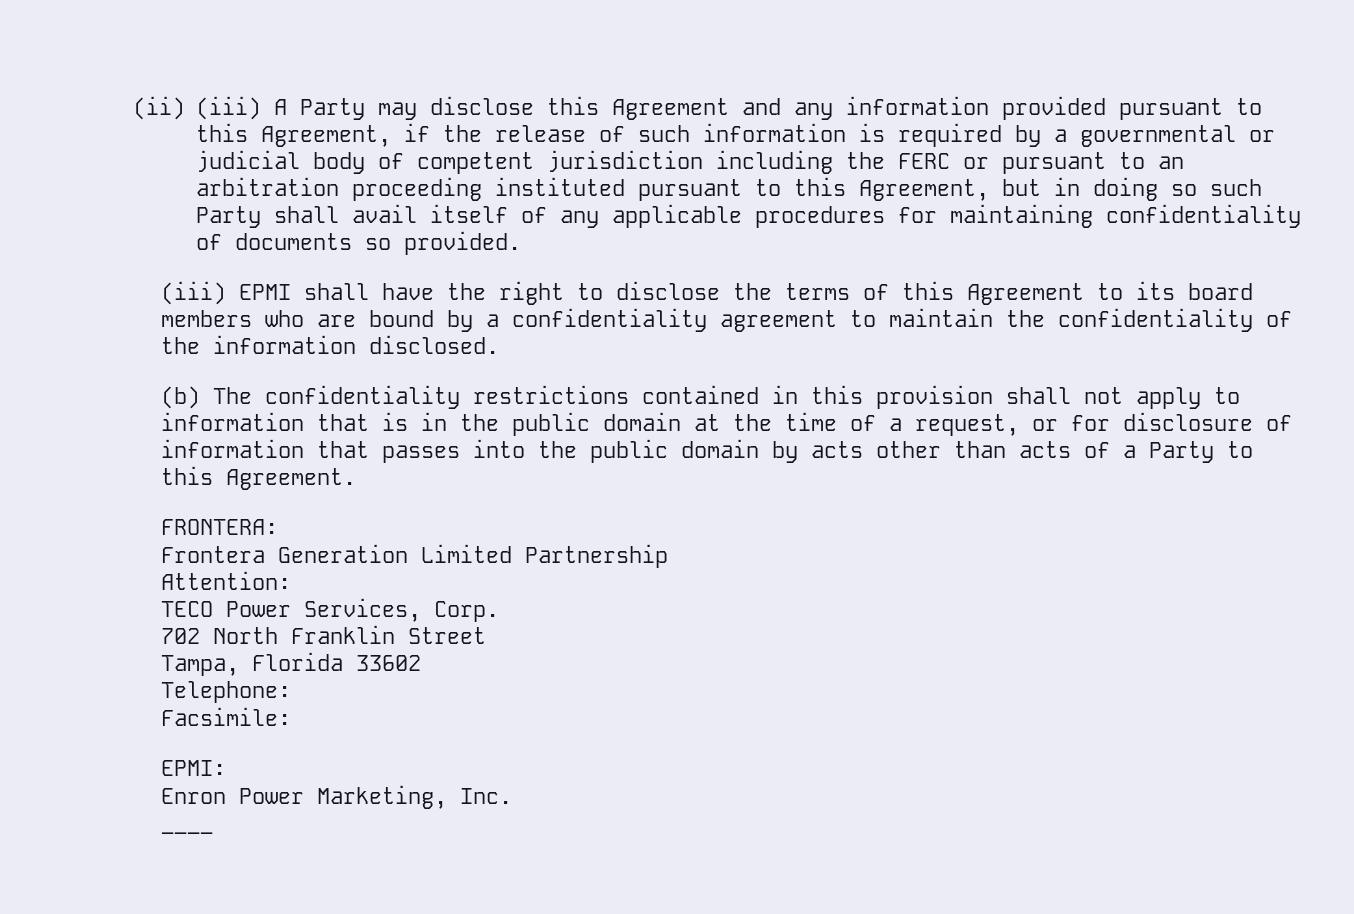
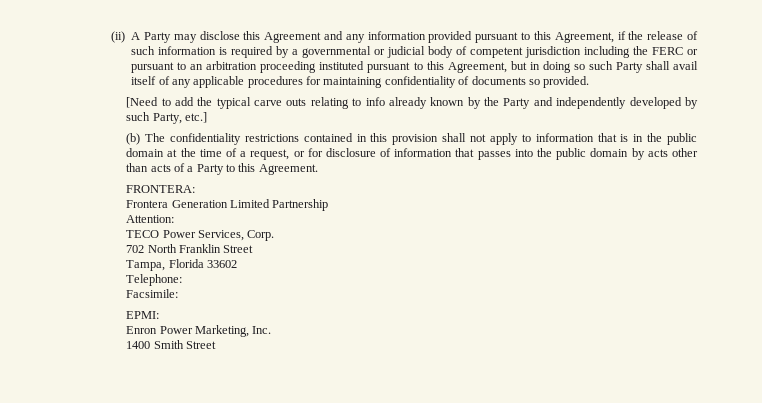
[196,96,262,120] (iii) -> (125, 37) none
[161,281,1254,305] [161,308,1293,332] [161,335,500,354] (iii) EPMI shall have the right to disclose the terms of this Agreement to its board members who are bound by a confidentiality agreement to maintain the confidentiality of the information disclosed. -> [126,97,698,109] [126,112,207,124] [Need to add the typical carve outs relating to info already known by the Party and independently developed by such Party, etc.]
[161,831,214,834] ____ -> [126,340,216,349] 1400 Smith Street

